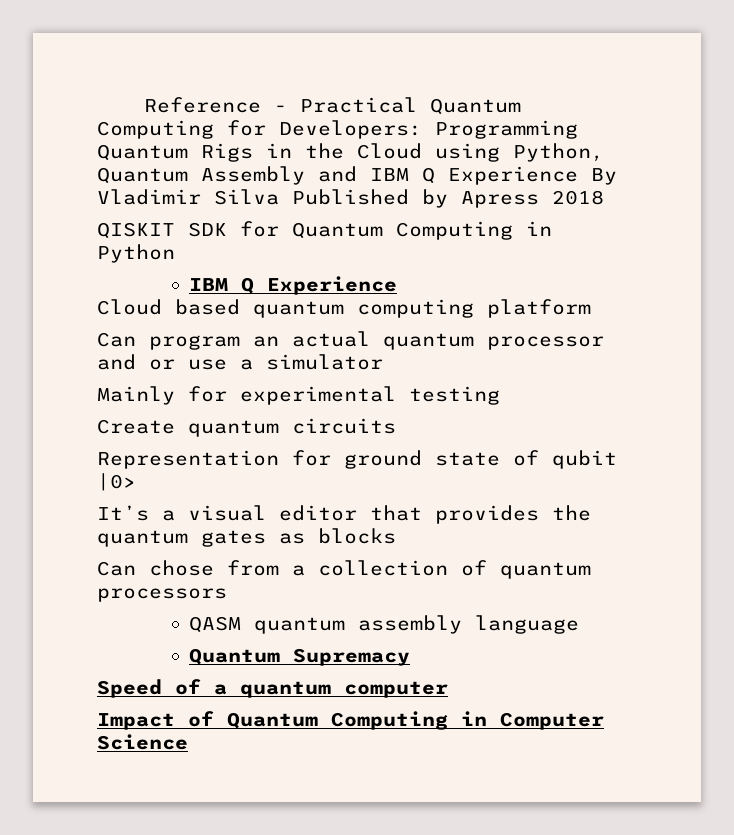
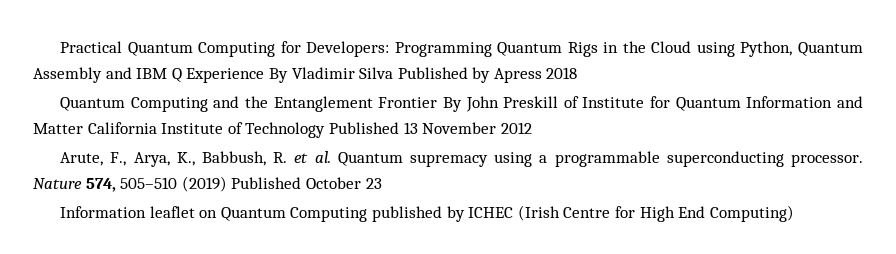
[144,97,288,113] Reference - -> (60, 47) none
[97,221,552,240] [97,244,175,263] [188,276,397,295] [97,299,591,318] [97,331,604,350] [97,354,383,370] [97,386,500,405] [97,418,396,437] [97,450,617,469] [97,473,136,491] [97,505,591,524] [97,528,396,547] [97,560,591,579] [97,588,227,602] [188,615,579,634] [188,648,410,666] [97,679,448,698] [97,711,604,730] [97,734,188,750] QISKIT SDK for Quantum Computing in Python // IBM Q Experience // Cloud based quantum computing platform // Can program an actual quantum processor and or use a simulator // Mainly for experimental testing // Create quantum circuits // Representation for ground state of qubit |0> // It’s a visual editor that provides the quantum gates as blocks // Can chose from a collection of quantum processors // QASM quantum assembly language // Quantum Supremacy // Speed of a quantum computer // Impact of Quantum Computing in Computer Science -> [60,96,863,112] [33,122,532,138] [60,151,864,167] [33,176,382,192] [60,205,794,222] Quantum Computing and the Entanglement Frontier By John Preskill of Institute for Quantum Information and Matter California Institute of Technology Published 13 November 2012 // Arute, F., Arya, K., Babbush, R. et al. Quantum supremacy using a programmable superconducting processor. Nature 574, 505–510 (2019) Published October 23 // Information leaflet on Quantum Computing published by ICHEC (Irish Centre for High End Computing)

